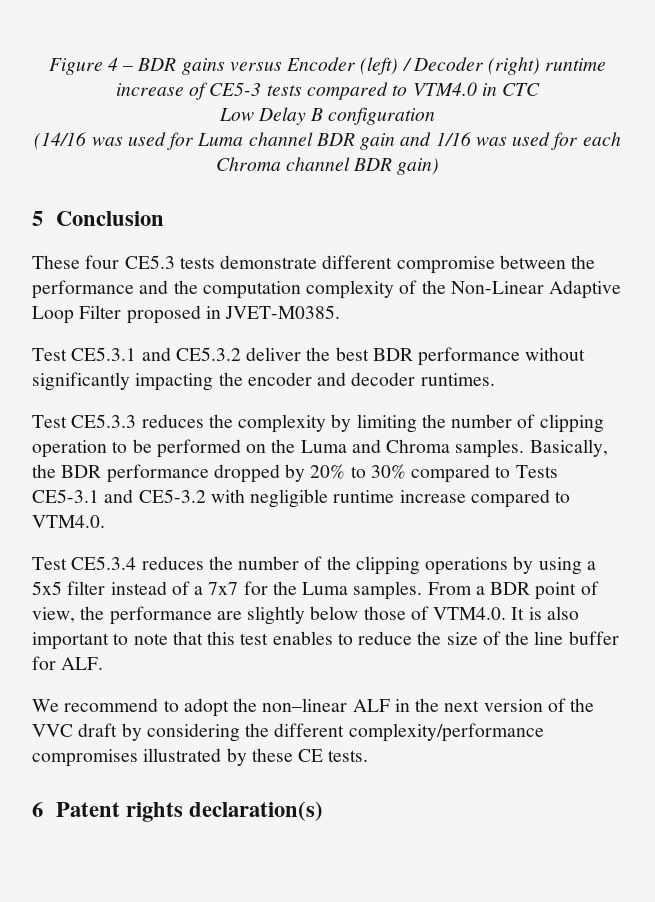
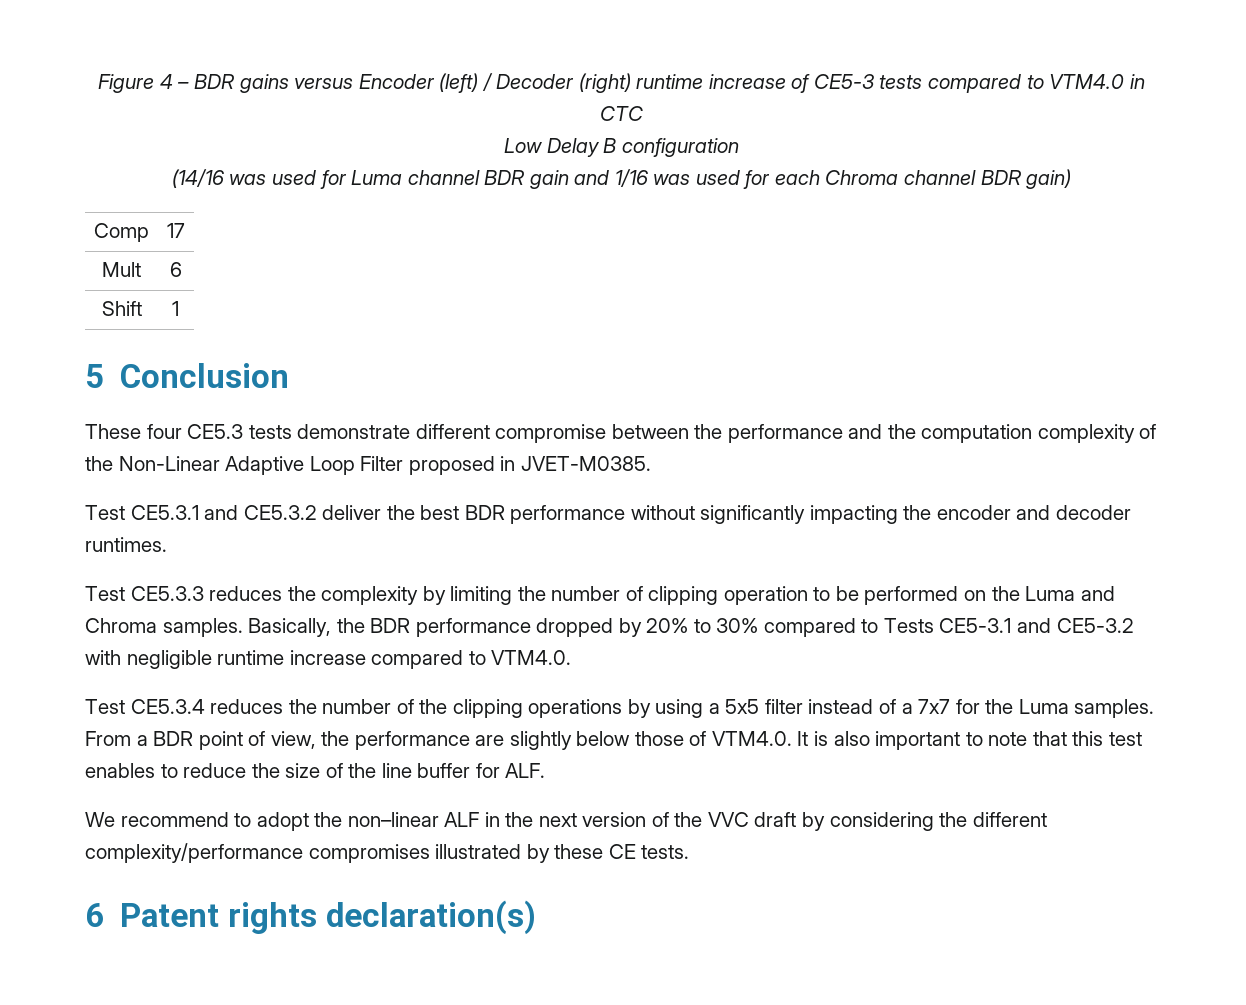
(440, 166) none -> [94,223,149,242] [166,223,185,238] [102,262,141,277] [169,262,182,277] [101,301,142,316] [172,301,179,316] // Comp | 17 // Mult | 6 // Shift | 1

